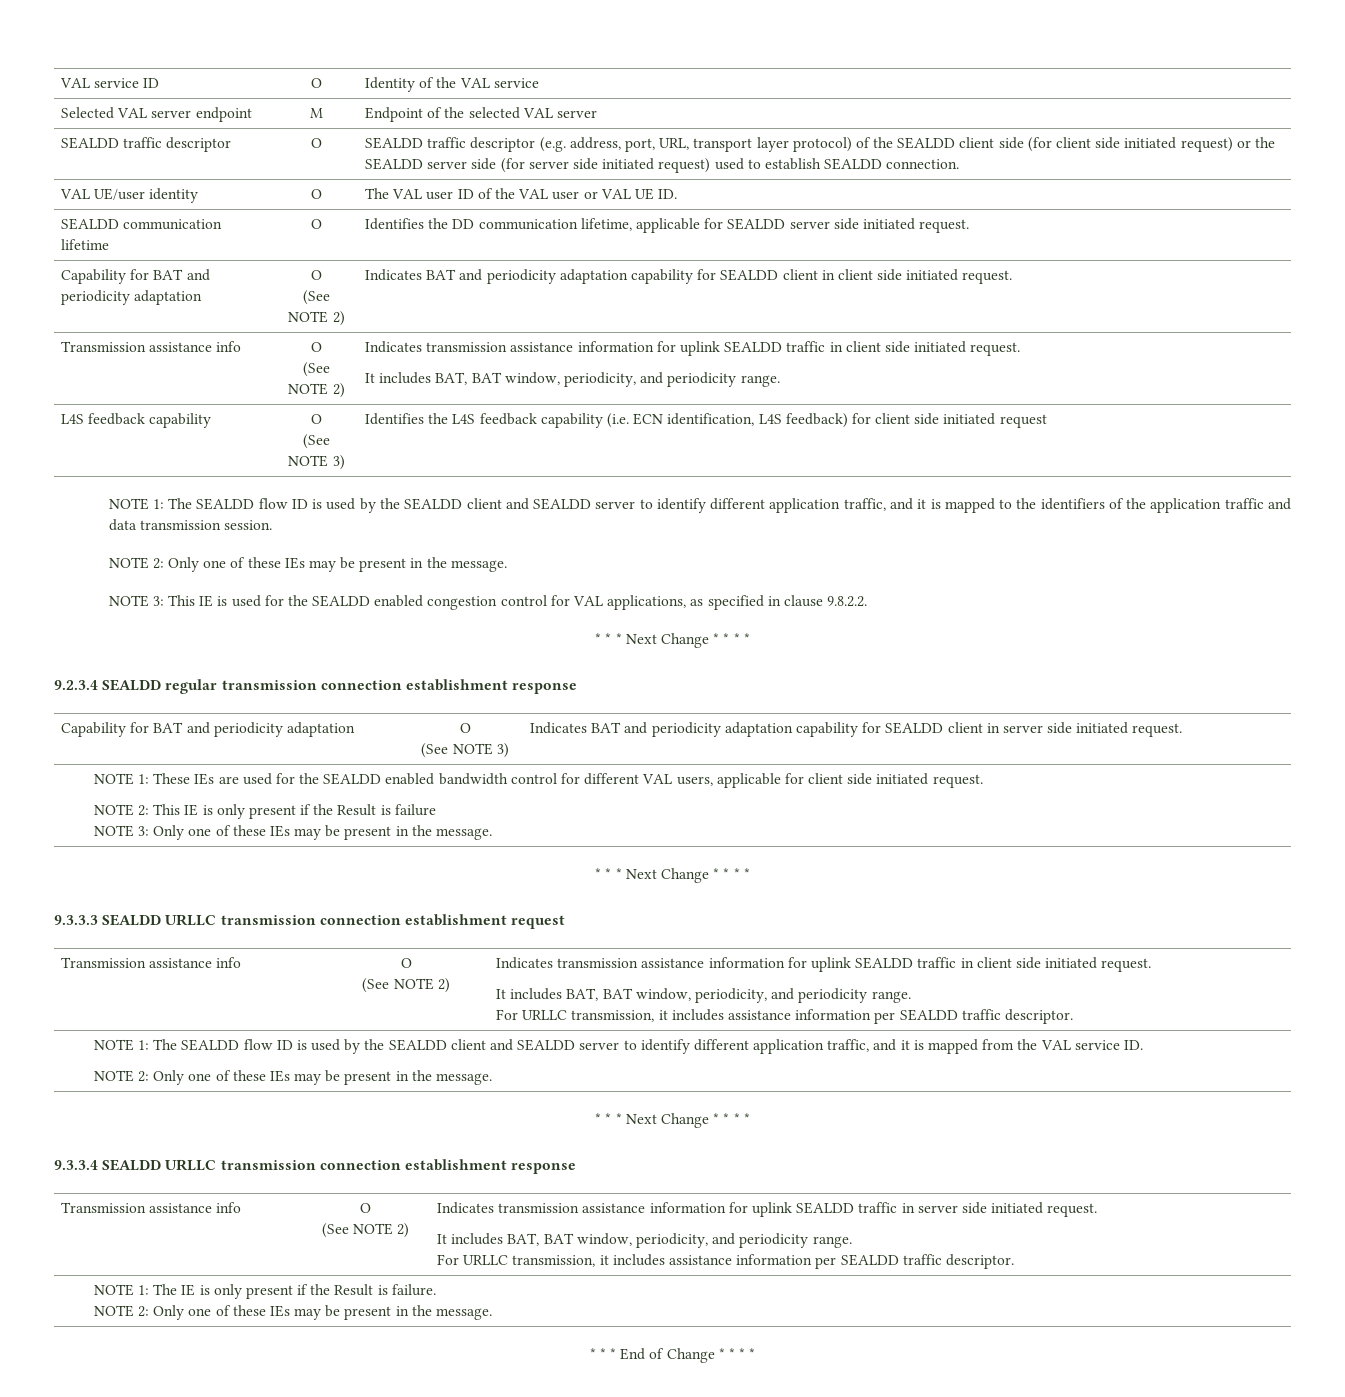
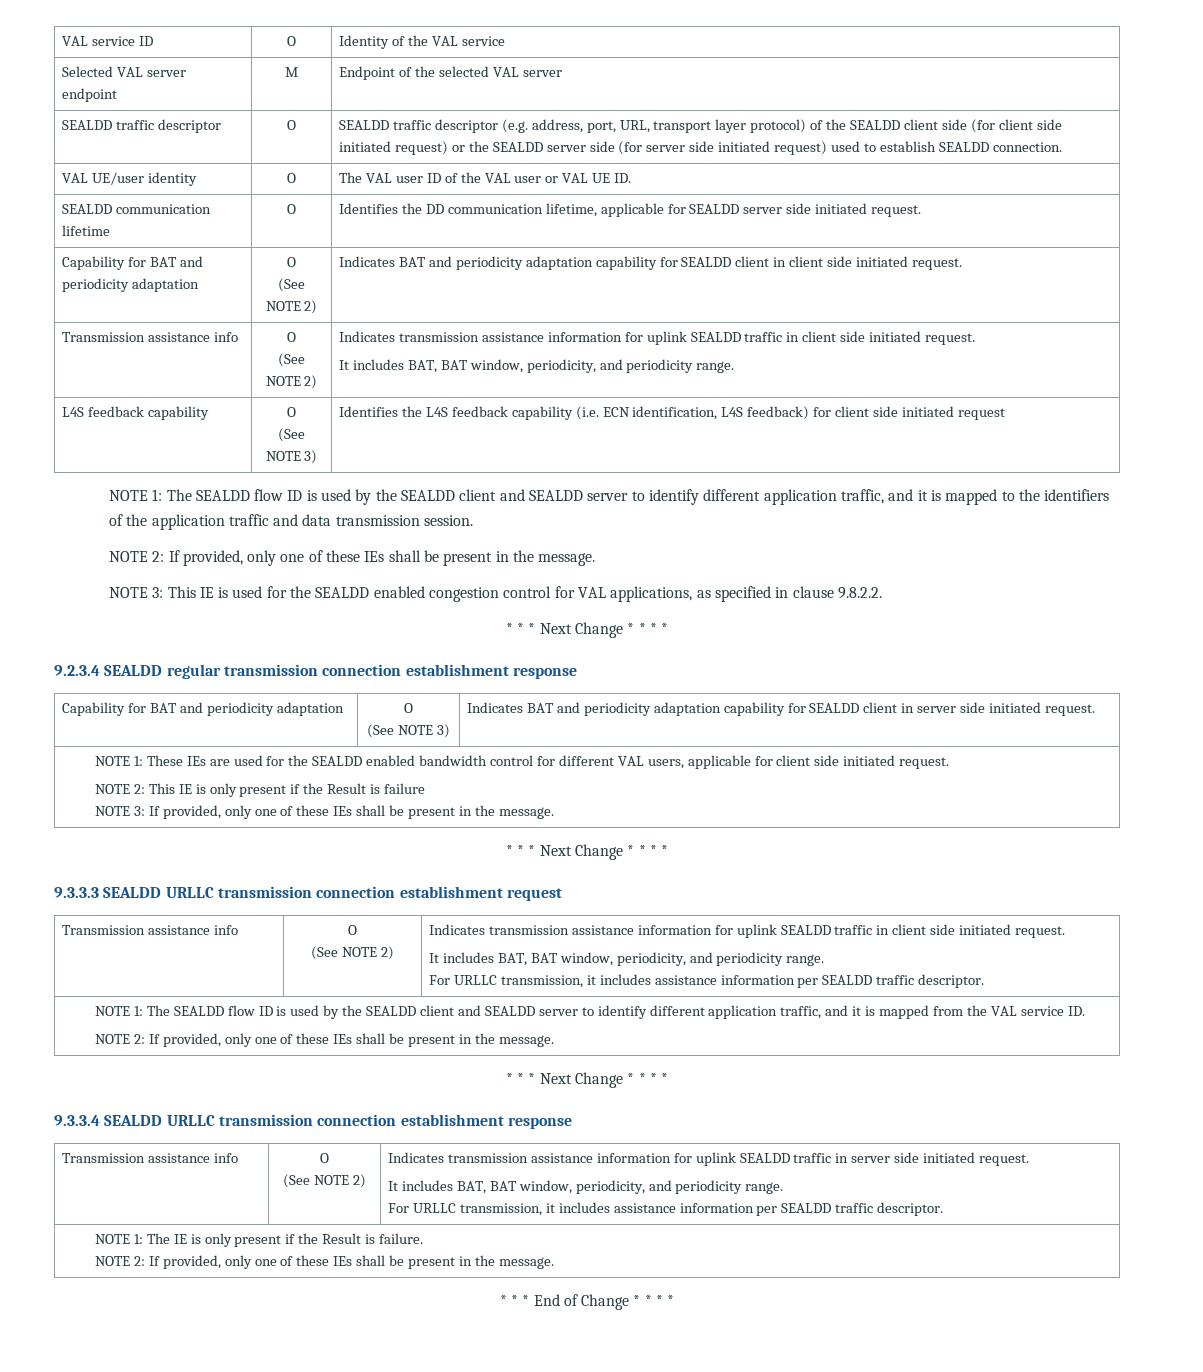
[167,557,336,572] Only one of these IEs may -> [168,550,421,566] If provided, only one of these IEs shall
[153,825,322,840] Only one of these IEs may -> [148,805,386,819] If provided, only one of these IEs shall
[153,1070,322,1085] Only one of these IEs may -> [148,1033,386,1047] If provided, only one of these IEs shall
[153,1305,322,1320] Only one of these IEs may -> [148,1255,386,1269] If provided, only one of these IEs shall

